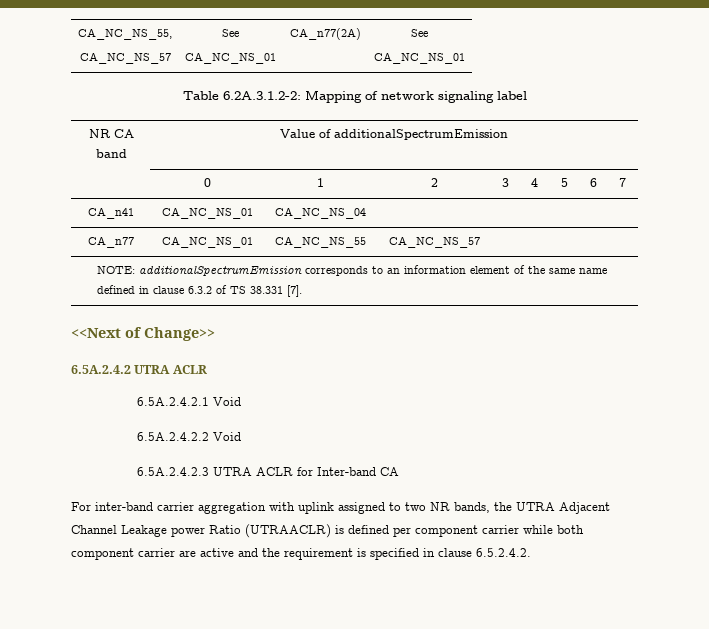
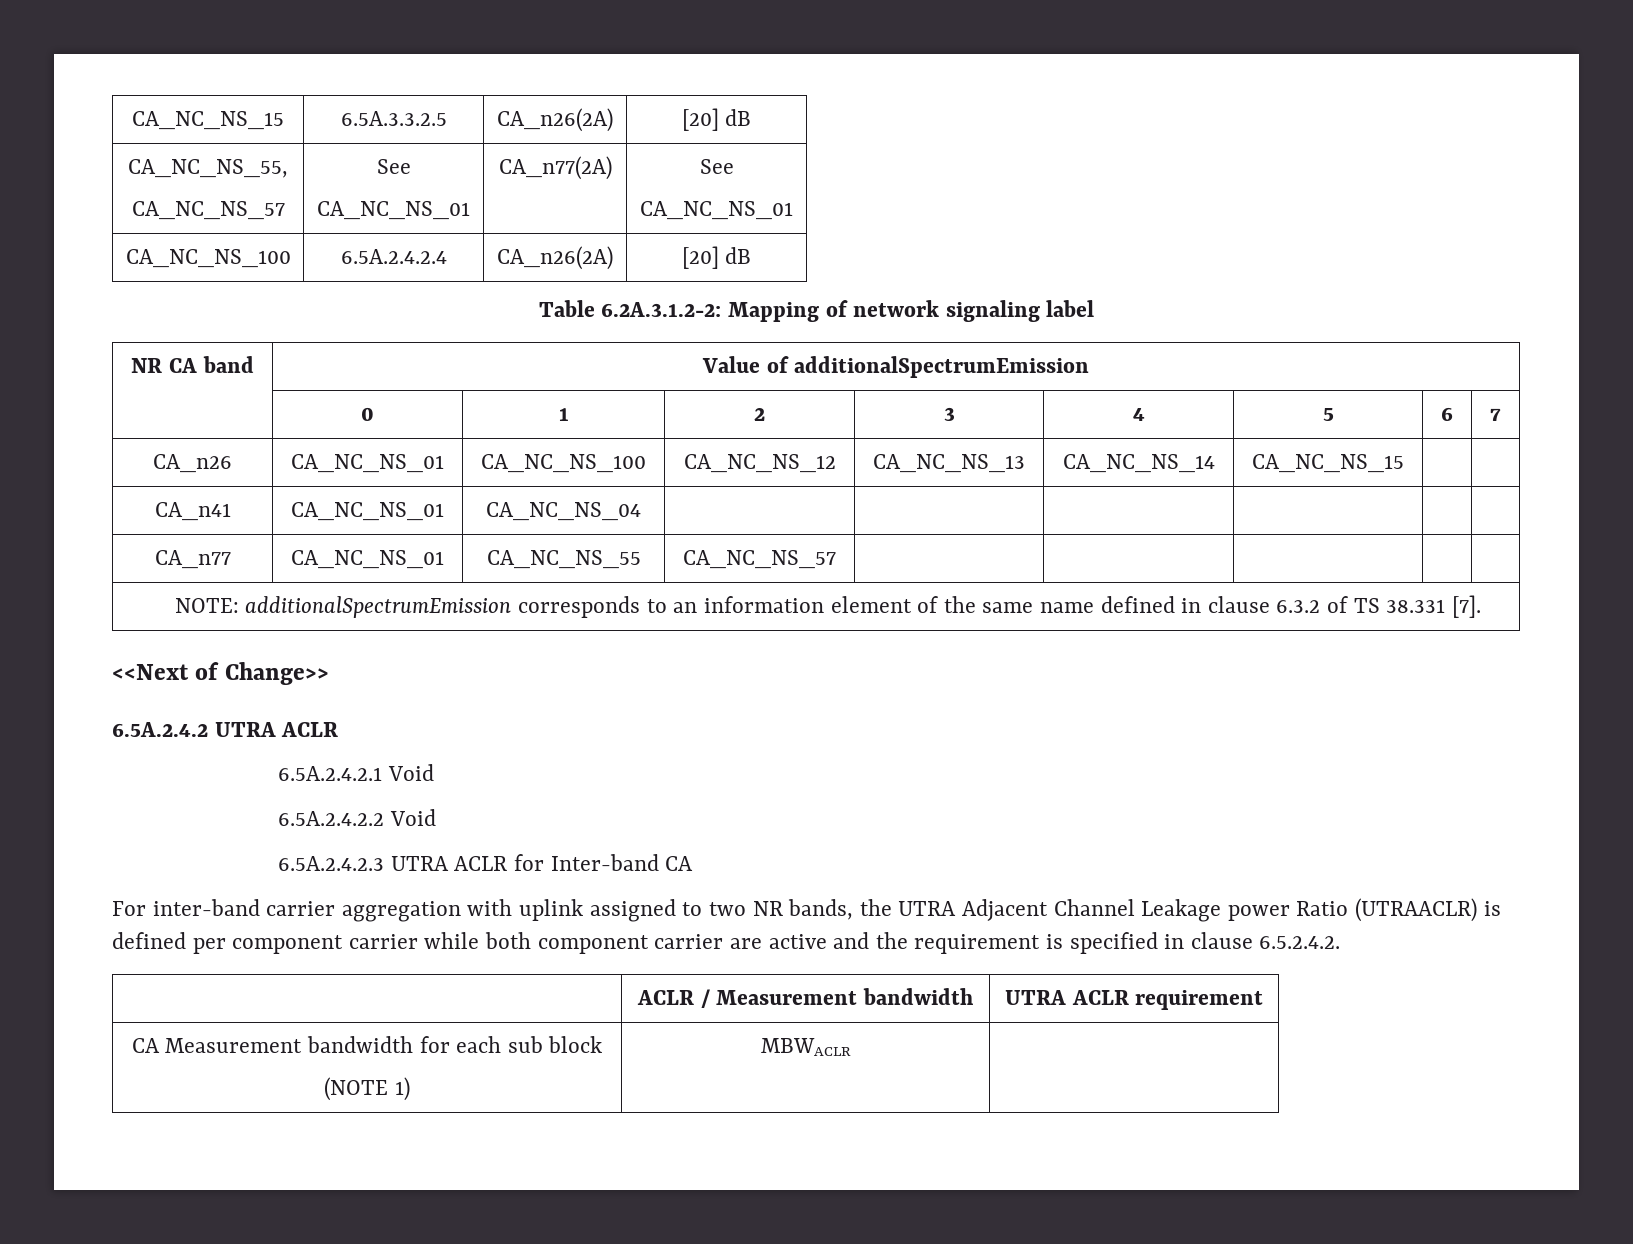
(78, 34) none -> [132,111,284,130] [340,111,447,126] [497,108,613,132] [681,108,752,131] CA_NC_NS_15 | 6.5A.3.3.2.5 | CA_n26(2A) | [20] dB //
(465, 58) none -> [125,249,291,268] [340,249,447,264] [497,246,613,270] [681,246,752,269] // CA_NC_NS_100 | 6.5A.2.4.2.4 | CA_n26(2A) | [20] dB
(626, 182) none -> [153,454,232,473] [291,454,444,473] [481,454,646,473] [683,454,836,473] [873,454,1025,473] [1062,454,1215,473] [1252,454,1404,473] // CA_n26 | CA_NC_NS_01 | CA_NC_NS_100 | CA_NC_NS_12 | CA_NC_NS_13 | CA_NC_NS_14 | CA_NC_NS_15 | |
(531, 552) none -> [637,988,973,1008] [1004,990,1264,1010] [131,1036,603,1053] [324,1077,410,1101] [760,1038,851,1056] // | ACLR / Measurement bandwidth | UTRA ACLR requirement // CA Measurement bandwidth for each sub block // (NOTE 1) | MBWACLR |

